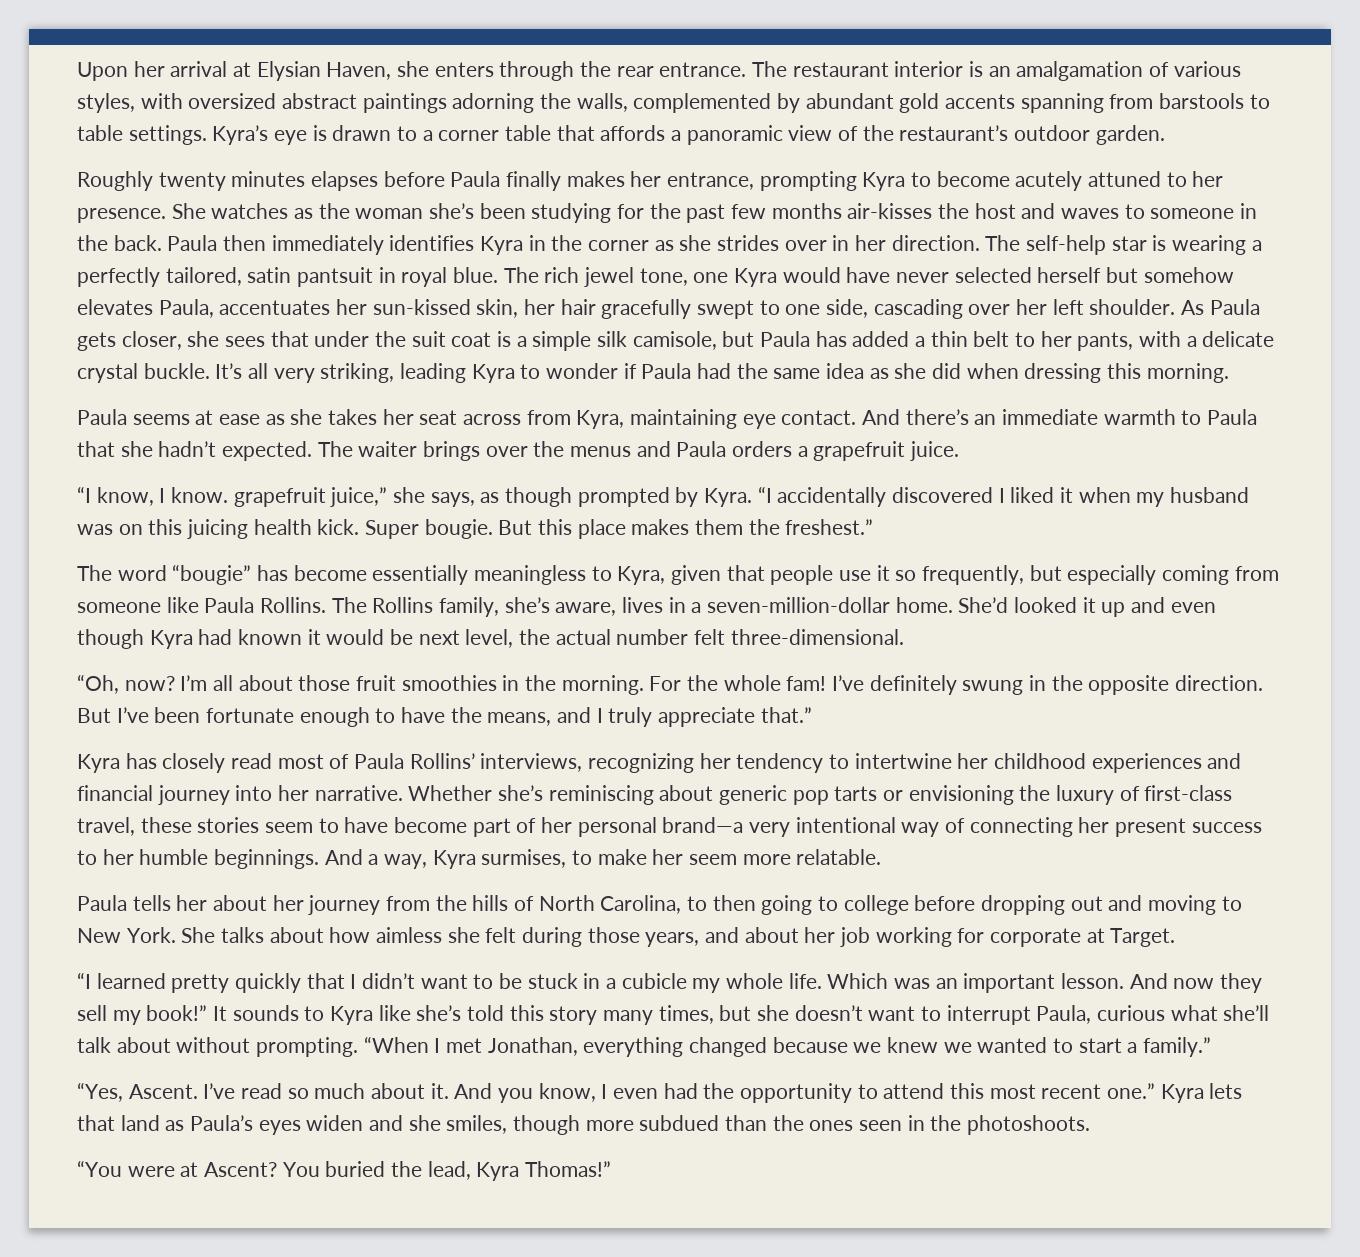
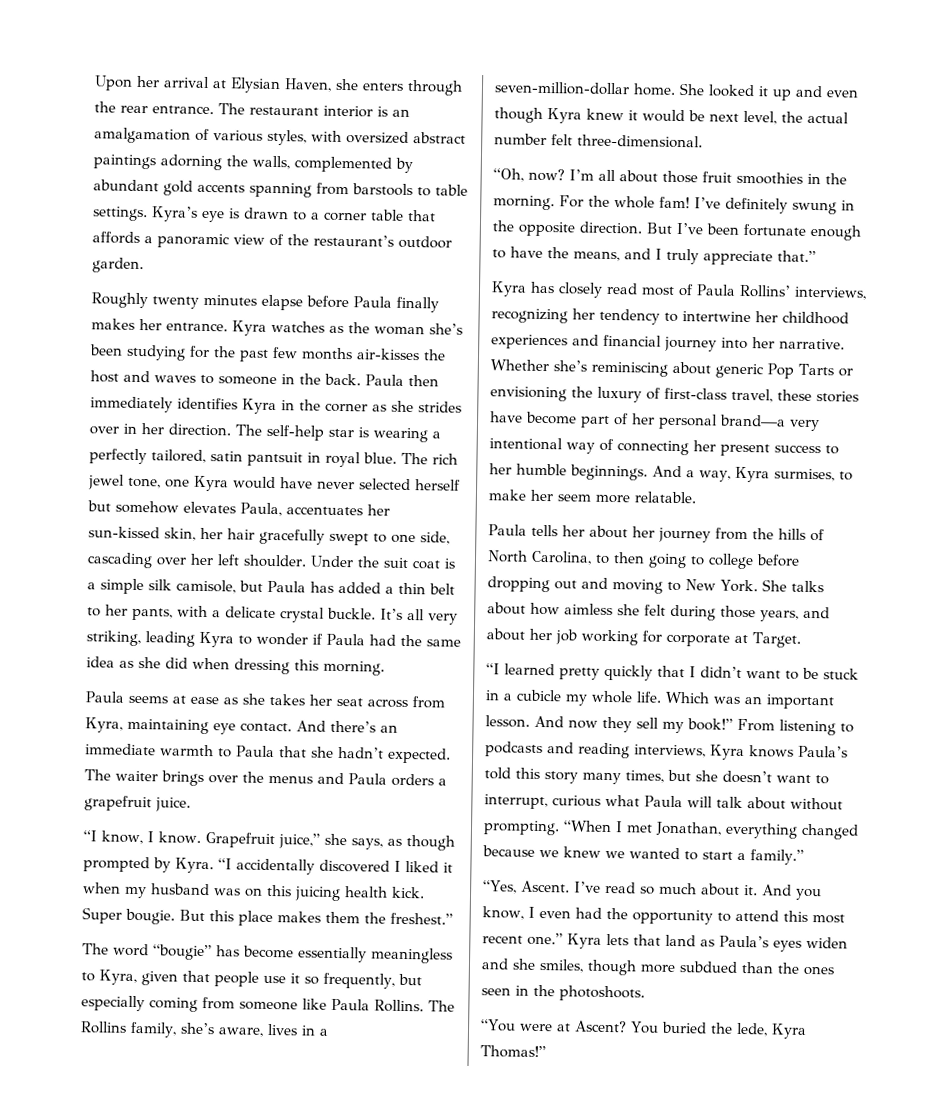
[311,171,379,191] elapses -> [261,294,303,311] elapse
[667,171,1224,191] [77,203,206,223] entrance, prompting Kyra to become acutely attuned to her presence. She -> [166,320,267,336] entrance. Kyra
[1181,299,1260,315] [77,331,370,351] As Paula gets closer, she sees that under -> [309,555,354,568] Under
[233,487,326,507] grapefruit -> [204,832,275,849] Grapefruit
[958,597,1009,613] She’d -> [679,82,705,96] She
[198,629,303,645] had known -> [586,108,624,121] knew
[792,786,878,805] pop tarts -> [767,363,834,379] Pop Tarts
[265,818,339,833] seem to -> (859, 397) none
[213,1005,462,1025] It sounds to Kyra like she’s -> [737,718,854,736] [485,741,848,761] From listening to podcasts and reading interviews, Kyra knows Paula’s
[946,1005,1270,1025] interrupt Paula, curious what she’ll -> [484,794,713,810] interrupt, curious what Paula will
[427,1161,471,1180] lead, -> [735,1022,768,1037] lede,

